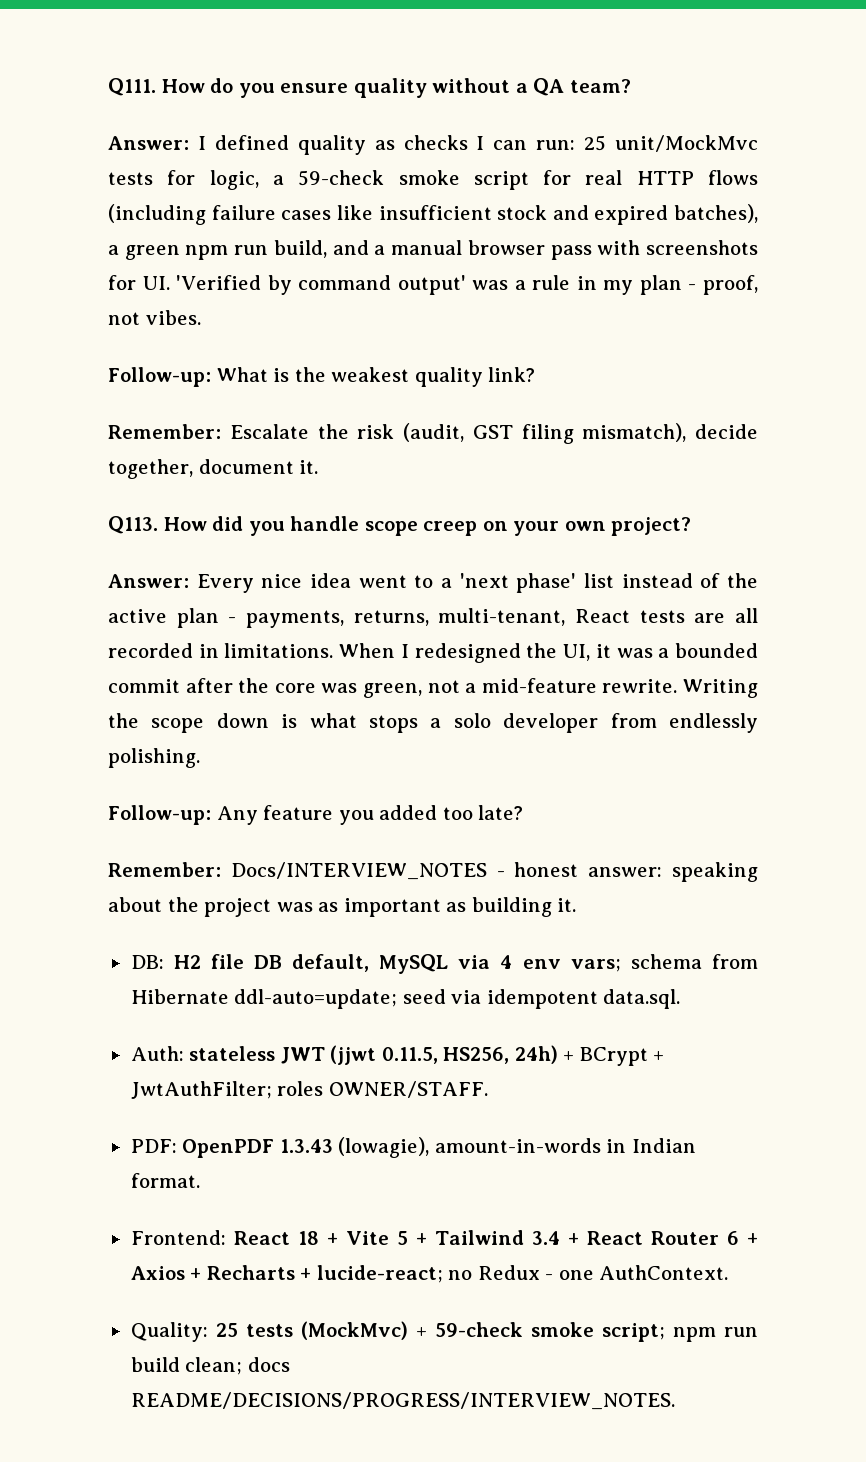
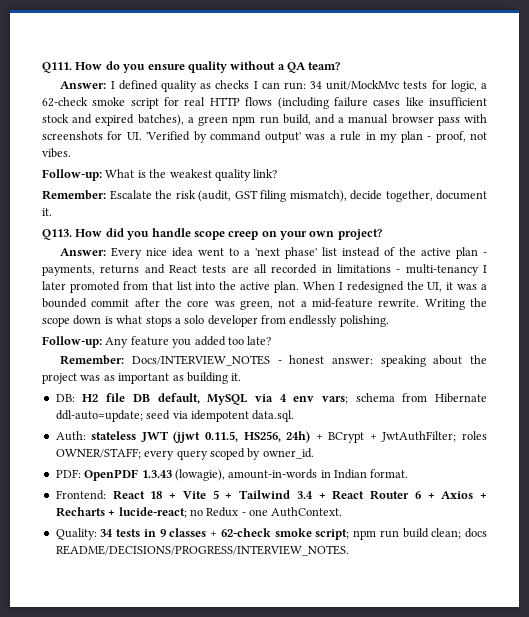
[584,135,607,151] 25 -> [310,81,323,89] 34
[298,170,385,186] 59-check -> [42,97,88,107] 62-check
[353,608,566,626] returns, multi-tenant, -> [100,264,165,274] returns and
[224,643,334,658] limitations. -> [337,264,487,276] [42,281,299,293] limitations - multi-tenancy I later promoted from that list into the active plan.
[328,1081,488,1098] OWNER/STAFF. -> [55,448,314,460] OWNER/STAFF; every query scoped by owner_id.
[215,1321,523,1340] 25 tests (MockMvc) + 59-check -> [100,528,271,537] 34 tests in 9 classes + 62-check

